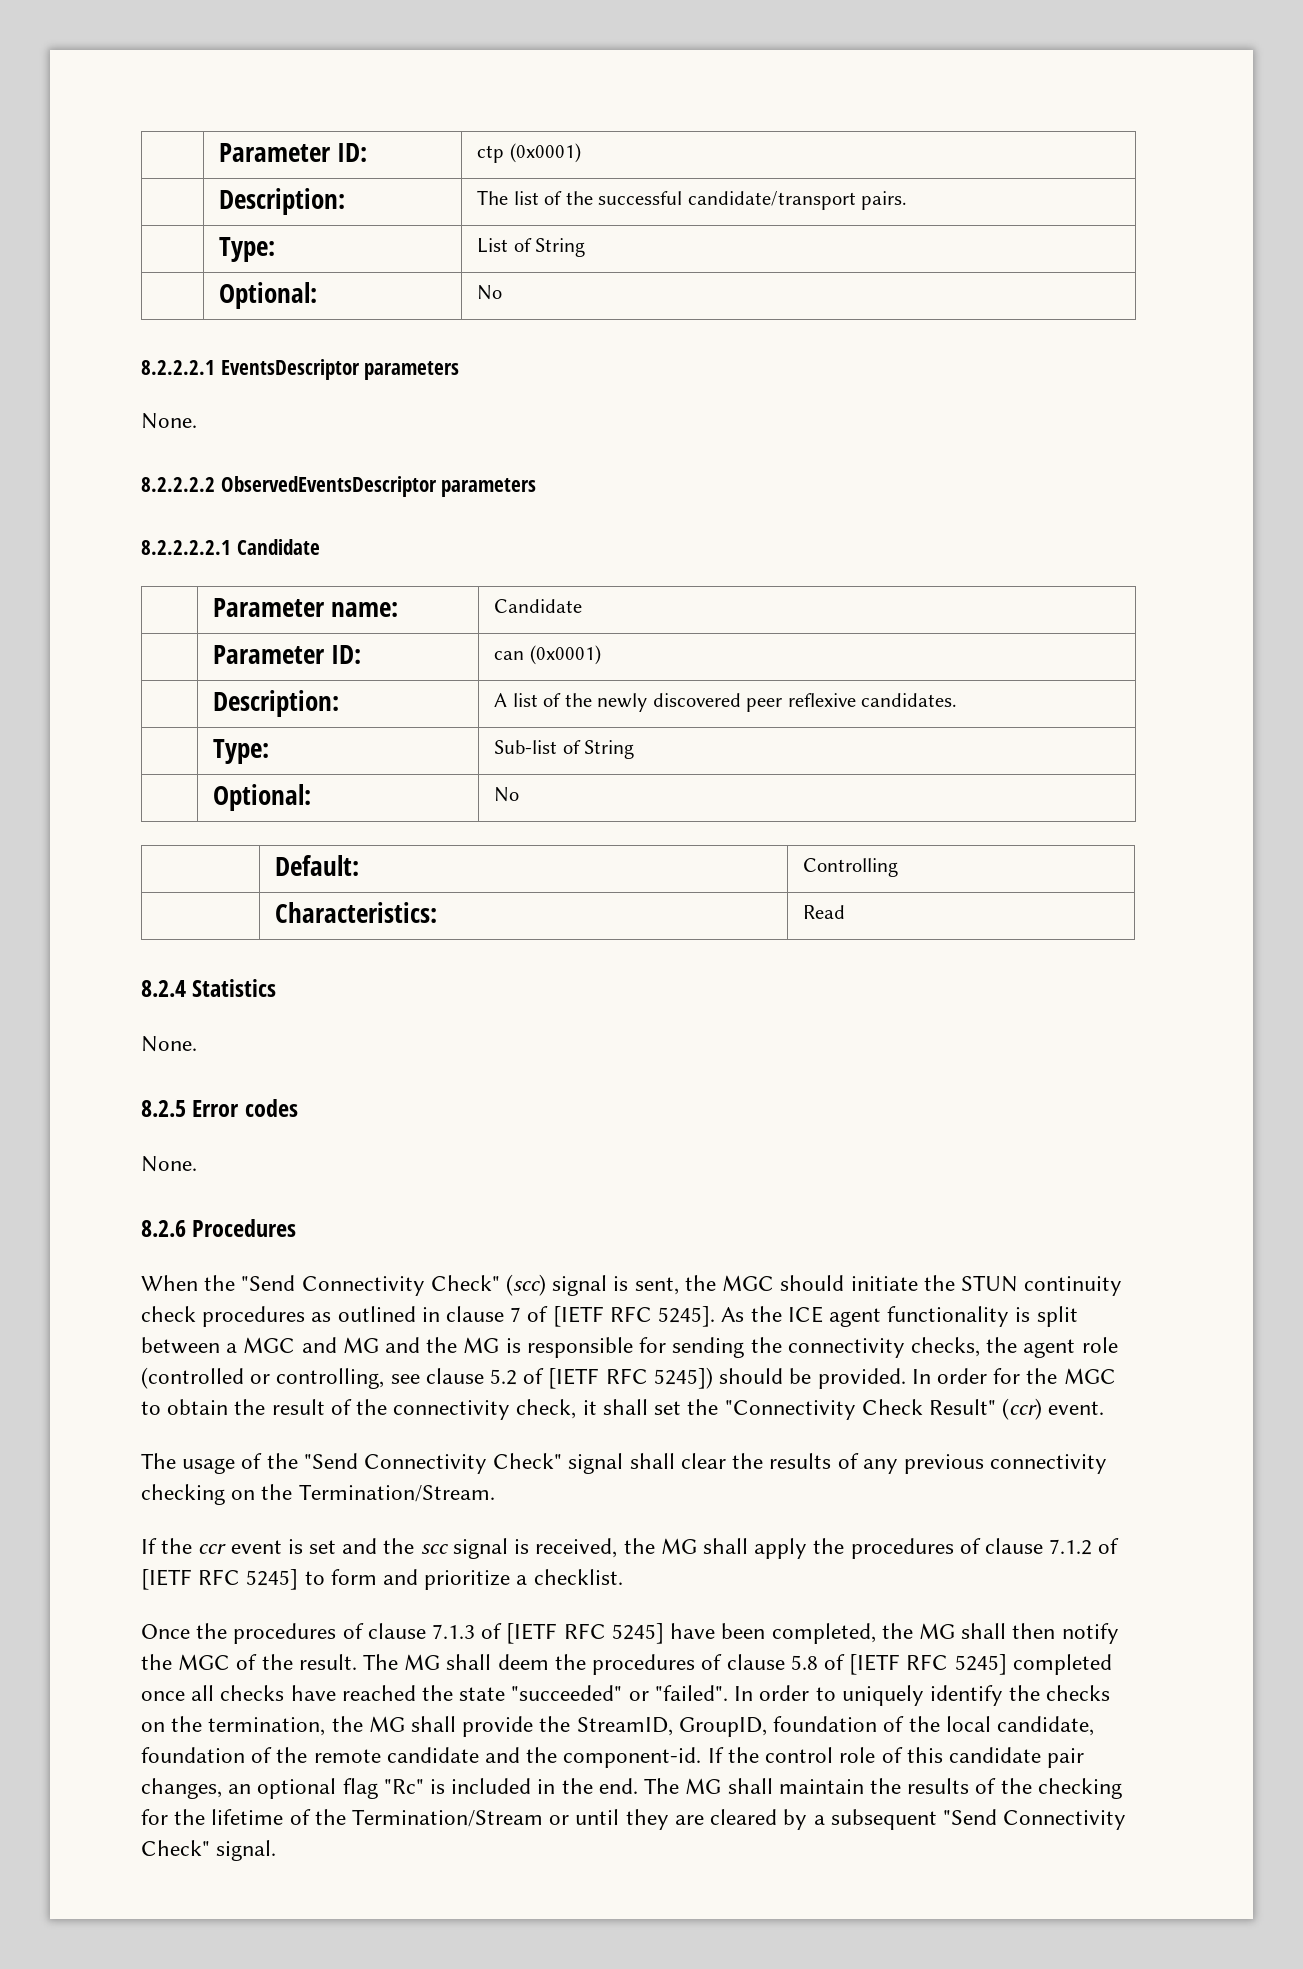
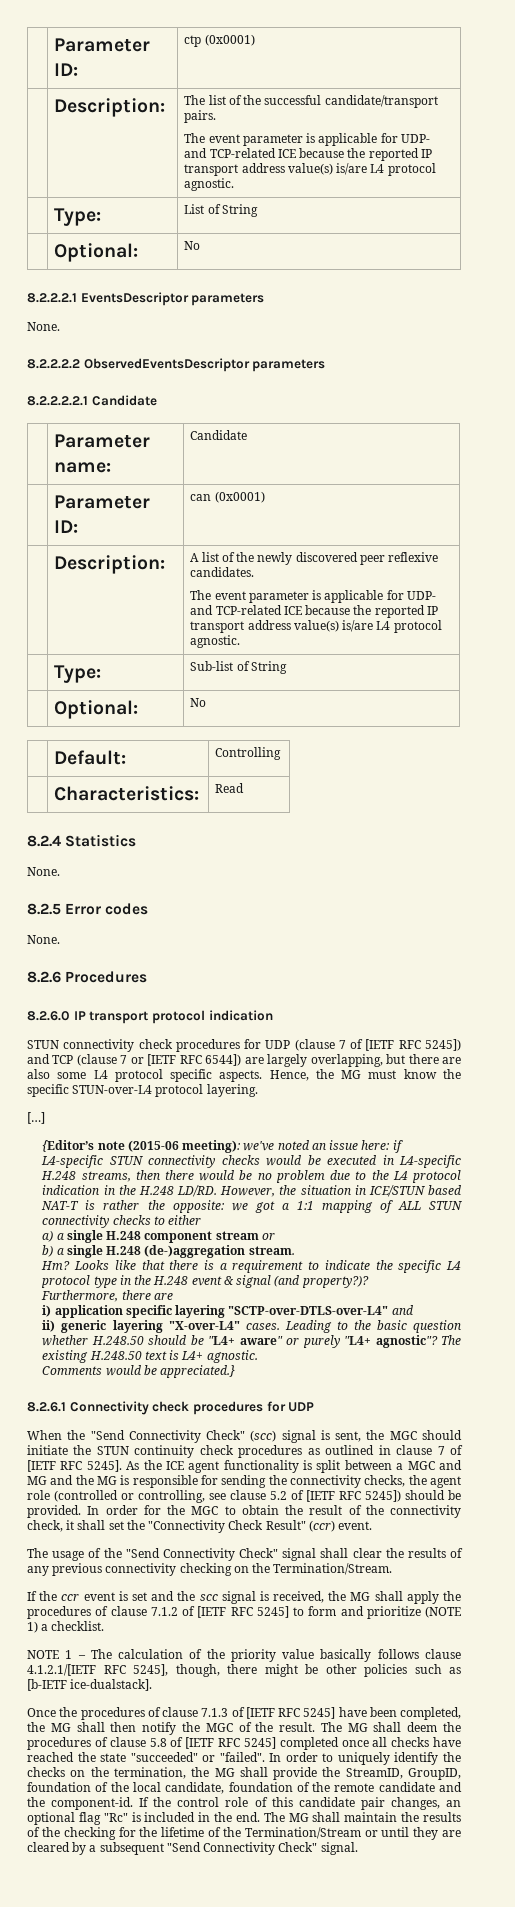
(908, 200) none -> [184,133,430,146] [184,148,432,161] [184,163,436,176] [184,178,235,191] // The event parameter is applicable for UDP- and TCP-related ICE because the reported IP transport address value(s) is/are L4 protocol agnostic.
(958, 700) none -> [190,590,436,603] [190,605,438,618] [190,620,442,633] [190,635,241,648] // The event parameter is applicable for UDP- and TCP-related ICE because the reported IP transport address value(s) is/are L4 protocol agnostic.
(297, 1228) none -> [27,1010,273,1024] [27,1039,461,1052] [27,1054,461,1067] [27,1069,461,1082] [27,1084,258,1097] [27,1112,45,1124] [42,1140,403,1153] [41,1155,461,1168] [41,1170,461,1183] [42,1185,462,1197] [41,1200,463,1213] [42,1215,202,1228] [42,1230,275,1243] [42,1245,295,1258] [41,1260,461,1273] [41,1275,369,1288] [41,1290,173,1302] [42,1305,413,1318] [42,1320,462,1333] [42,1335,462,1348] [42,1350,258,1363] [42,1365,236,1378] [27,1401,315,1415] // 8.2.6.0 IP transport protocol indication // STUN connectivity check procedures for UDP (clause 7 of [IETF RFC 5245]) and TCP (clause 7 or [IETF RFC 6544]) are largely overlapping, but there are also some L4 protocol specific aspects. Hence, the MG must know the specific STUN-over-L4 protocol layering. // […] // {Editor’s note (2015-06 meeting): we've noted an issue here: if L4-specific STUN connectivity checks would be executed in L4-specific H.248 streams, then there would be no problem due to the L4 protocol indication in the H.248 LD/RD. However, the situation in ICE/STUN based NAT-T is rather the opposite: we got a 1:1 mapping of ALL STUN connectivity checks to either // a) a single H.248 component stream or // b) a single H.248 (de-)aggregation stream. // Hm? Looks like that there is a requirement to indicate the specific L4 protocol type in the H.248 event & signal (and property?)? // Furthermore, there are // i) application specific layering "SCTP-over-DTLS-over-L4" and // ii) generic layering "X-over-L4" cases. Leading to the basic question whether H.248.50 should be "L4+ aware" or purely "L4+ agnostic"? The existing H.248.50 text is L4+ agnostic. // Comments would be appreciated.} // 8.2.6.1 Connectivity check procedures for UDP
(511, 1580) none -> [425,1606,461,1618] [27,1621,38,1633] (NOTE 1)
(623, 1577) none -> [27,1649,461,1662] [27,1664,461,1677] [27,1679,153,1691] // NOTE 1 – The calculation of the priority value basically follows clause 4.1.2.1/[IETF RFC 5245], though, there might be other policies such as [b-IETF ice-dualstack].

